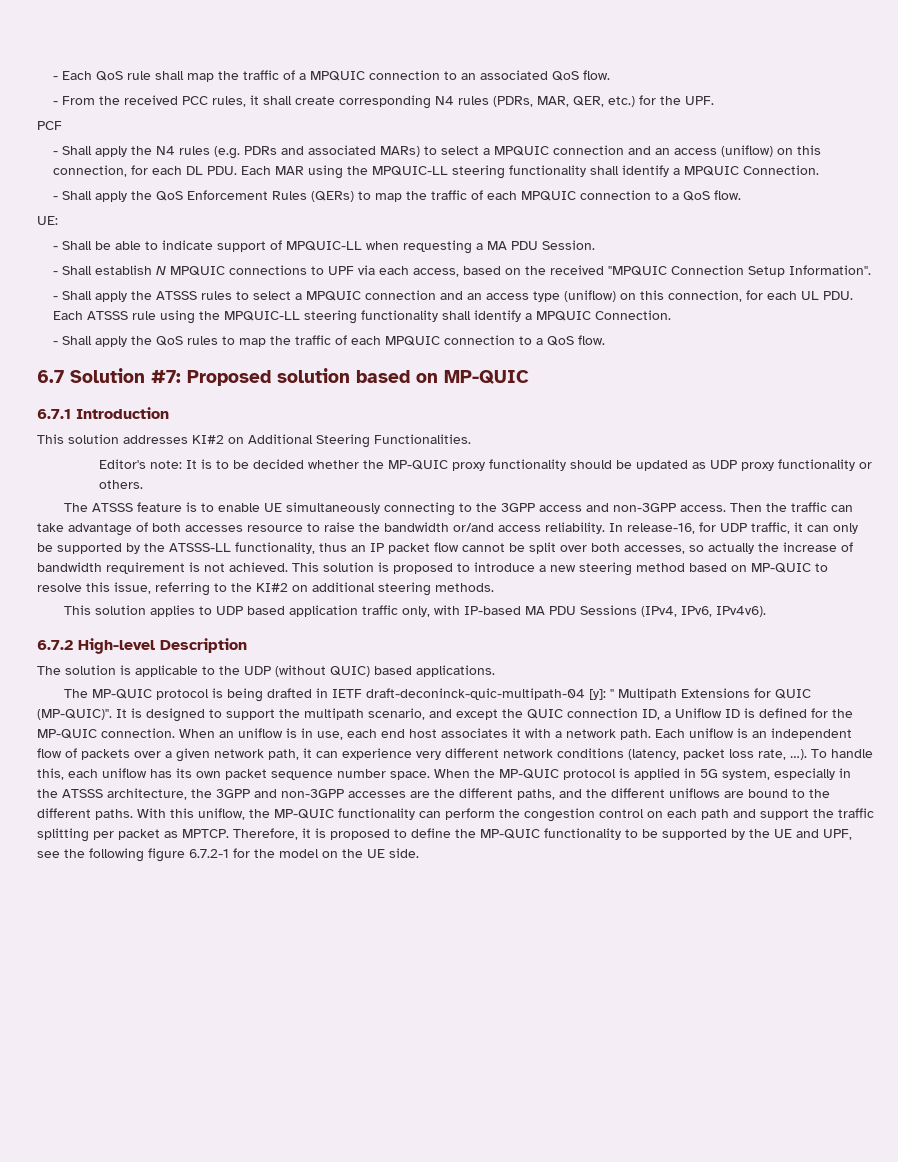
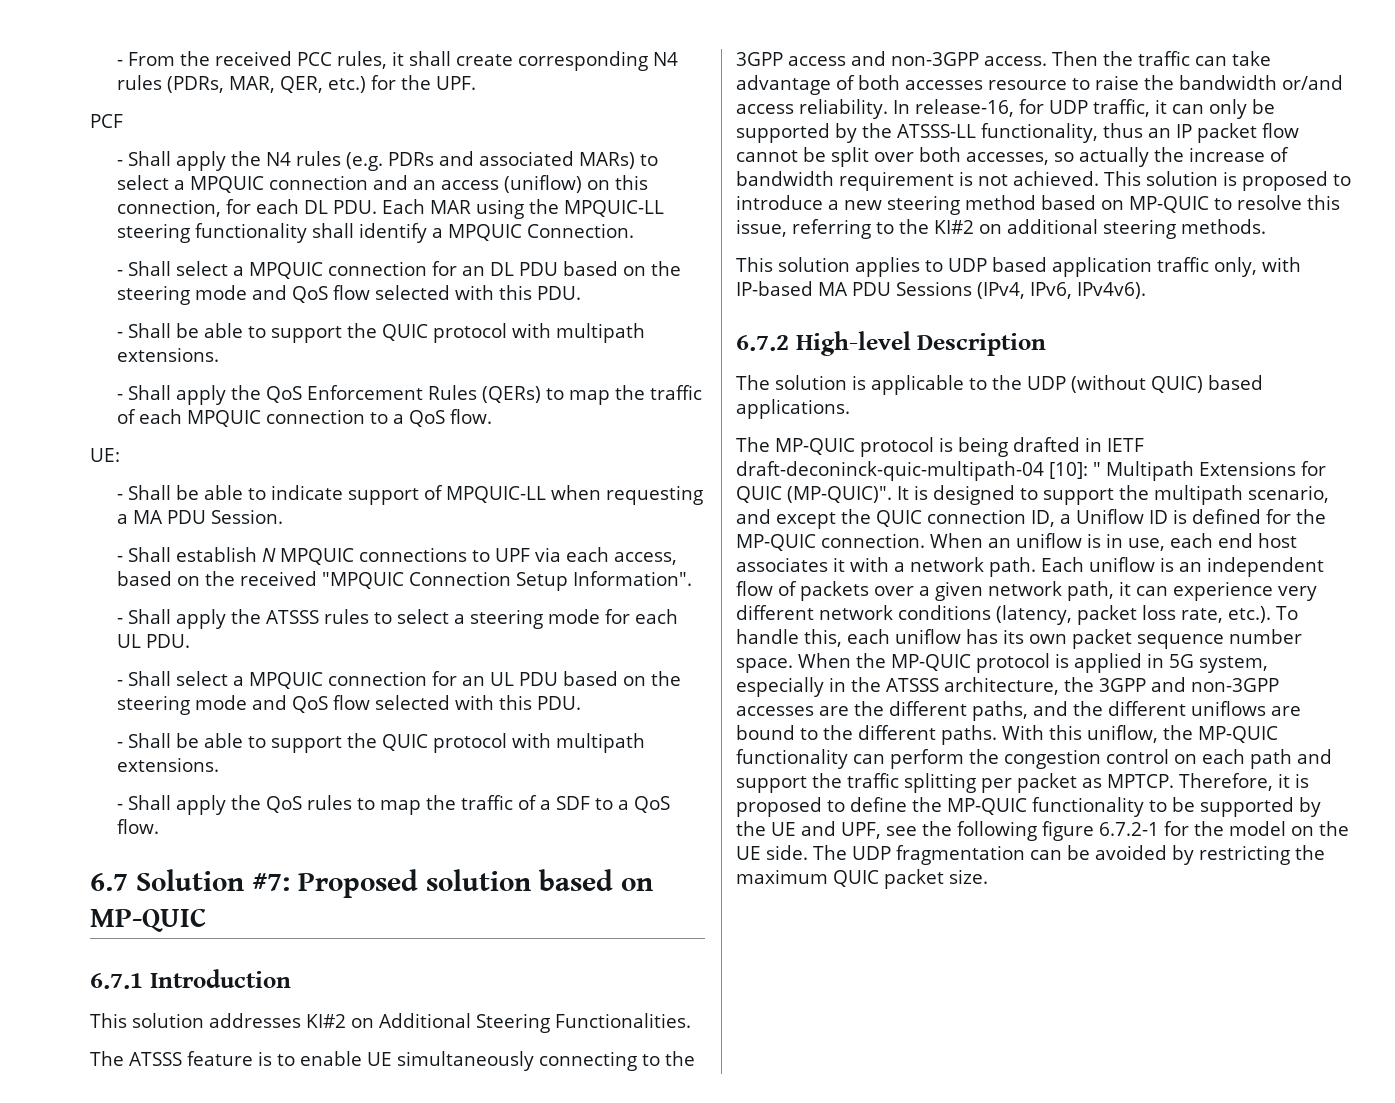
[52,70,610,82] [52,101,58,105] - Each QoS rule shall map the traffic of a MPQUIC connection to an associated QoS flow. // - -> [116,60,123,66] -
(819, 170) none -> [116,261,681,279] [116,285,581,305] [116,323,645,343] [116,347,219,362] // - Shall select a MPQUIC connection for an DL PDU based on the steering mode and QoS flow selected with this PDU. // - Shall be able to support the QUIC protocol with multipath extensions.
[305,290,853,302] [52,310,671,324] MPQUIC connection and an access type (uniflow) on this connection, for each UL PDU. Each ATSSS rule using the MPQUIC-LL steering functionality shall identify a MPQUIC Connection. -> [469,609,678,629] [116,634,190,648] [116,671,681,689] [116,695,581,715] [116,733,645,753] [116,757,219,772] steering mode for each UL PDU. // - Shall select a MPQUIC connection for an UL PDU based on the steering mode and QoS flow selected with this PDU. // - Shall be able to support the QUIC protocol with multipath extensions.
[350,335,515,346] each MPQUIC connection -> [539,796,590,810] a SDF
[99,459,873,471] [99,480,144,489] // Editor's note: It is to be decided whether the MP-QUIC proxy functionality should be updated as UDP proxy functionality or others. -> (691, 1020) none
[588,689,606,700] [y]: -> [1049,462,1088,479] [10]:
[790,749,807,760] …). -> [1227,606,1271,623] etc.).
(419, 853) none -> [813,845,1325,865] [736,869,988,889] The UDP fragmentation can be avoided by restricting the maximum QUIC packet size.

